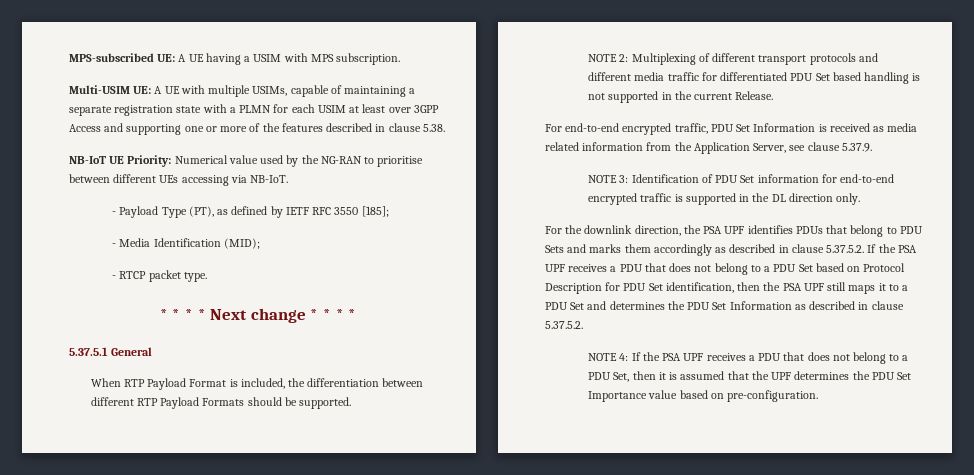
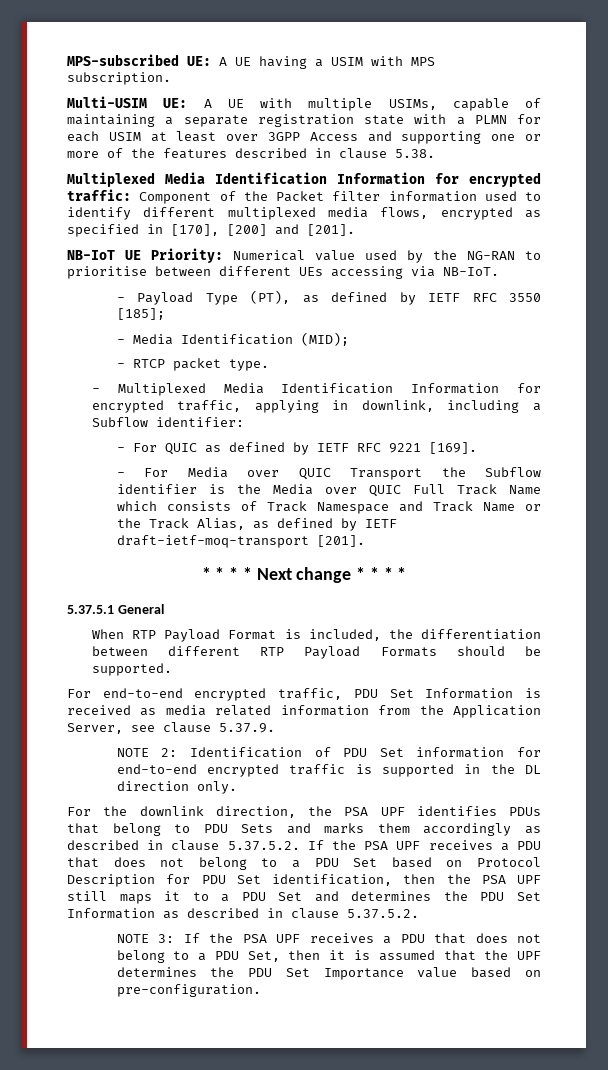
(445, 128) none -> [67,172,541,187] [67,189,541,204] [67,207,541,220] [67,224,355,237] // Multiplexed Media Identification Information for encrypted traffic: Component of the Packet filter information used to identify different multiplexed media flows, encrypted as specified in [170], [200] and [201].
(207, 277) none -> [91,383,541,396] [91,400,541,413] [91,417,244,427] [116,442,477,455] [116,467,541,480] [116,484,542,497] [116,501,542,514] [116,518,397,531] [116,535,365,548] // - Multiplexed Media Identification Information for encrypted traffic, applying in downlink, including a Subflow identifier: // - For QUIC as defined by IETF RFC 9221 [169]. // - For Media over QUIC Transport the Subflow identifier is the Media over QUIC Full Track Name which consists of Track Namespace and Track Name or the Track Alias, as defined by IETF draft-ietf-moq-transport [201].
[588,53,878,65] [588,72,921,84] [588,91,774,103] // NOTE 2: Multiplexing of different transport protocols and different media traffic for differentiated PDU Set based handling is not supported in the current Release. -> (172, 669) none
[619,175,629,183] 3: -> [161,748,178,757] 2:
[619,353,629,361] 4: -> [158,934,175,943] 3:

